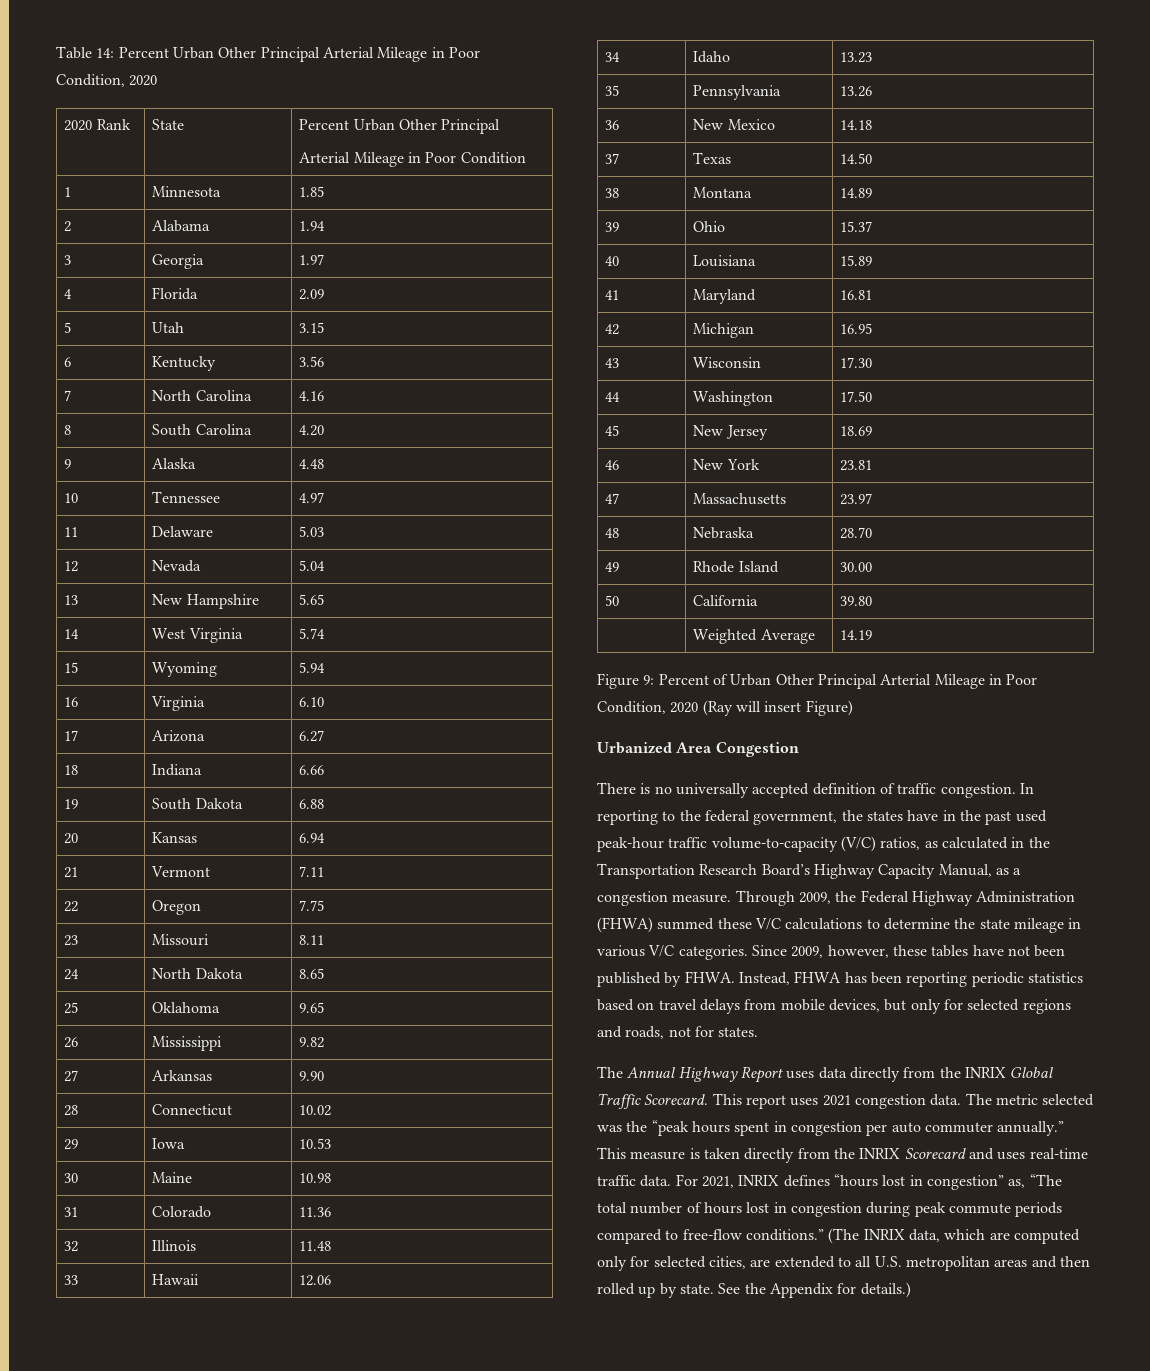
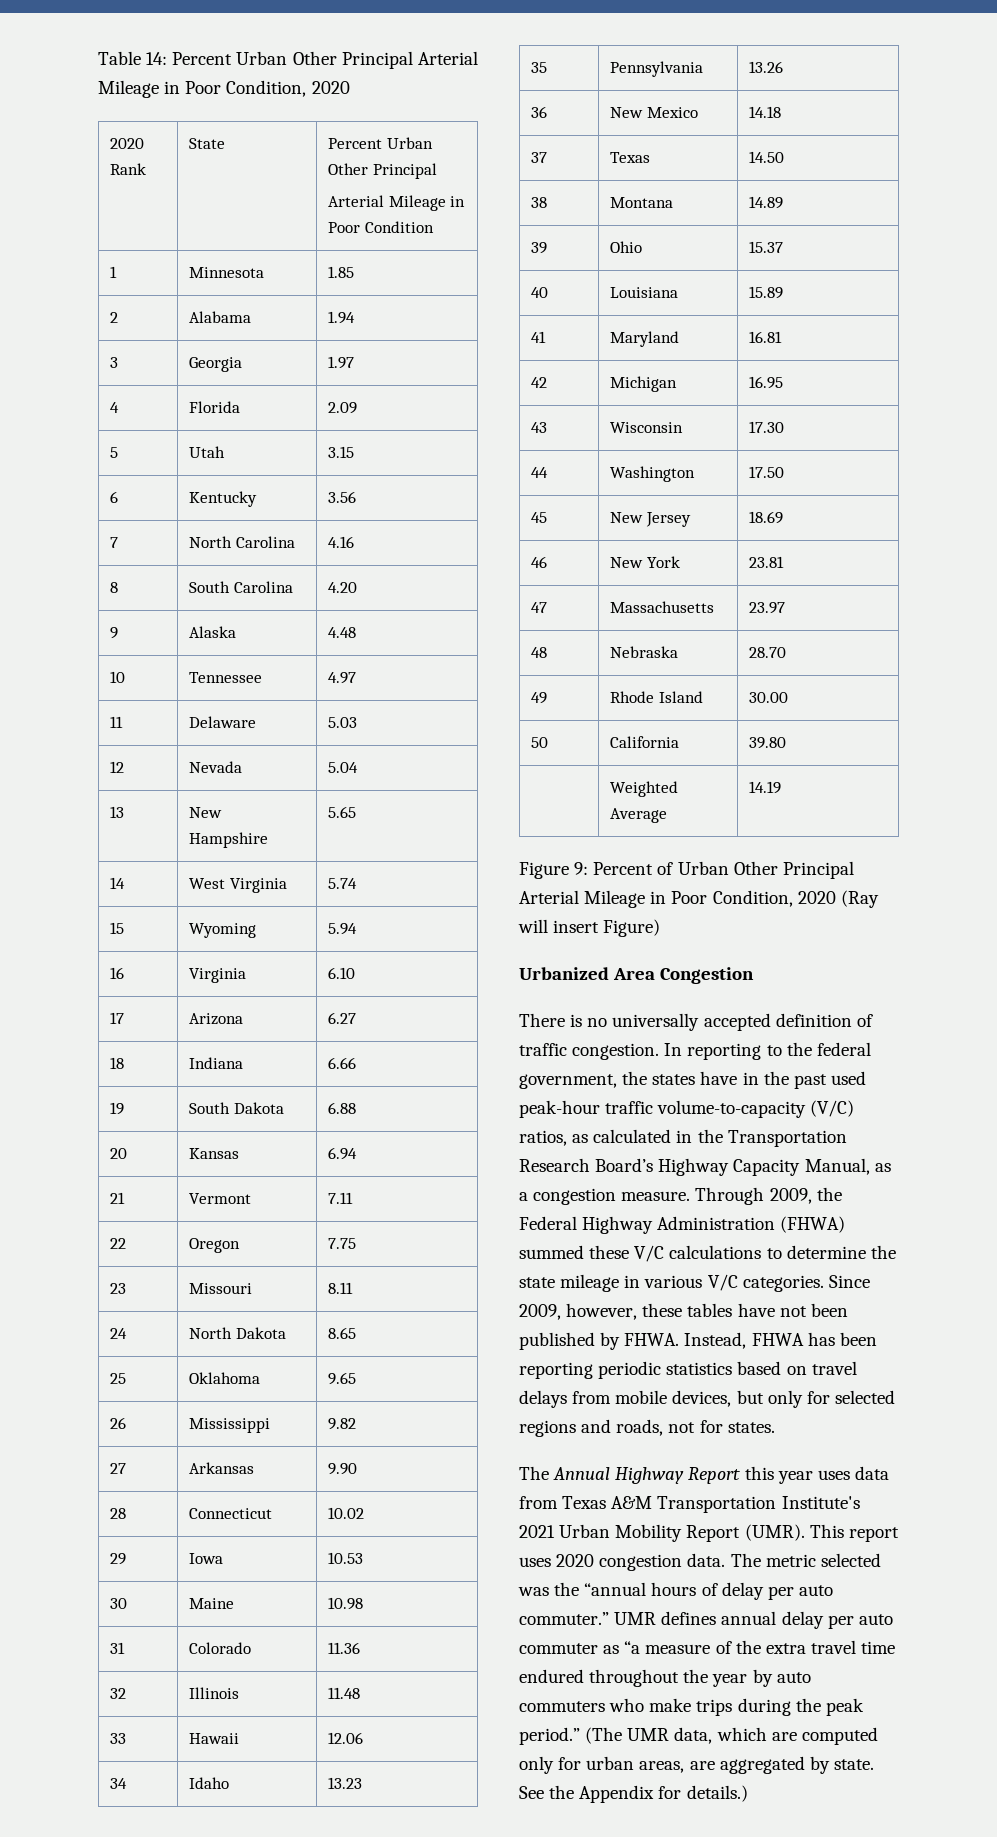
[786,1067,1054,1082] [597,1093,709,1109] uses data directly from the INRIX Global Traffic Scorecard. -> [744,1466,889,1484] [519,1496,860,1513] [519,1524,805,1542] this year uses data from Texas A&M Transportation Institute's 2021 Urban Mobility Report (UMR).
[822,1095,851,1106] 2021 -> [556,1554,595,1567] 2020
[651,1120,1065,1136] [597,1147,1088,1163] [597,1174,1062,1190] [597,1202,1063,1217] [597,1228,905,1244] “peak hours spent in congestion per auto commuter annually.” This measure is taken directly from the INRIX Scorecard and uses real-time traffic data. For 2021, INRIX defines “hours lost in congestion” as, “The total number of hours lost in congestion during peak commute periods compared to free-flow conditions.” (The INRIX -> [584,1582,833,1600] [519,1611,893,1629] [519,1640,896,1654] [519,1669,811,1687] [519,1698,864,1716] [519,1727,670,1745] “annual hours of delay per auto commuter.” UMR defines annual delay per auto commuter as “a measure of the extra travel time endured throughout the year by auto commuters who make trips during the peak period.” (The UMR
[653,1256,1090,1271] [597,1283,656,1298] selected cities, are extended to all U.S. metropolitan areas and then rolled up -> [586,1756,805,1774] urban areas, are aggregated

